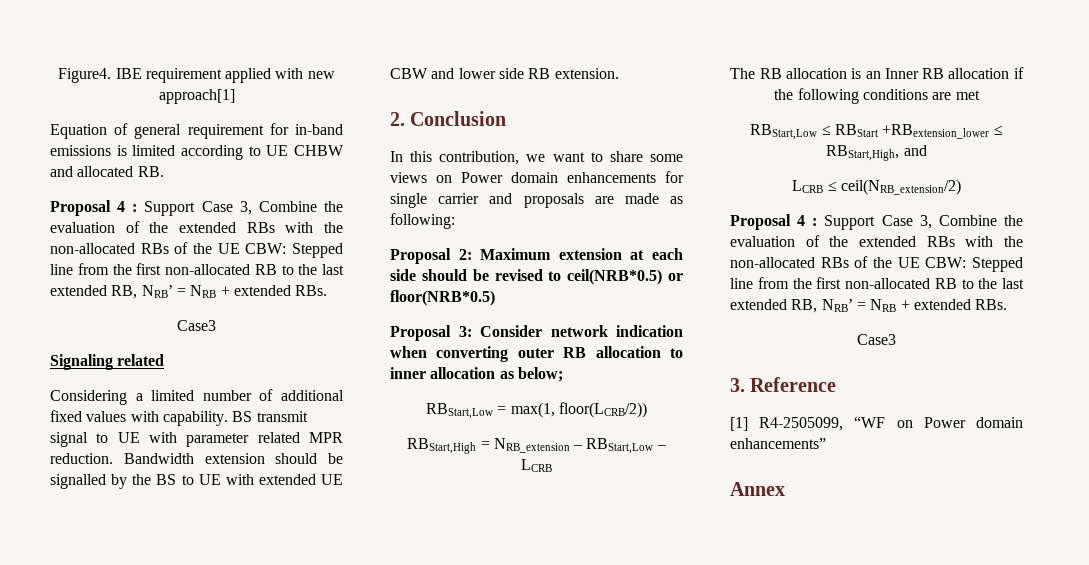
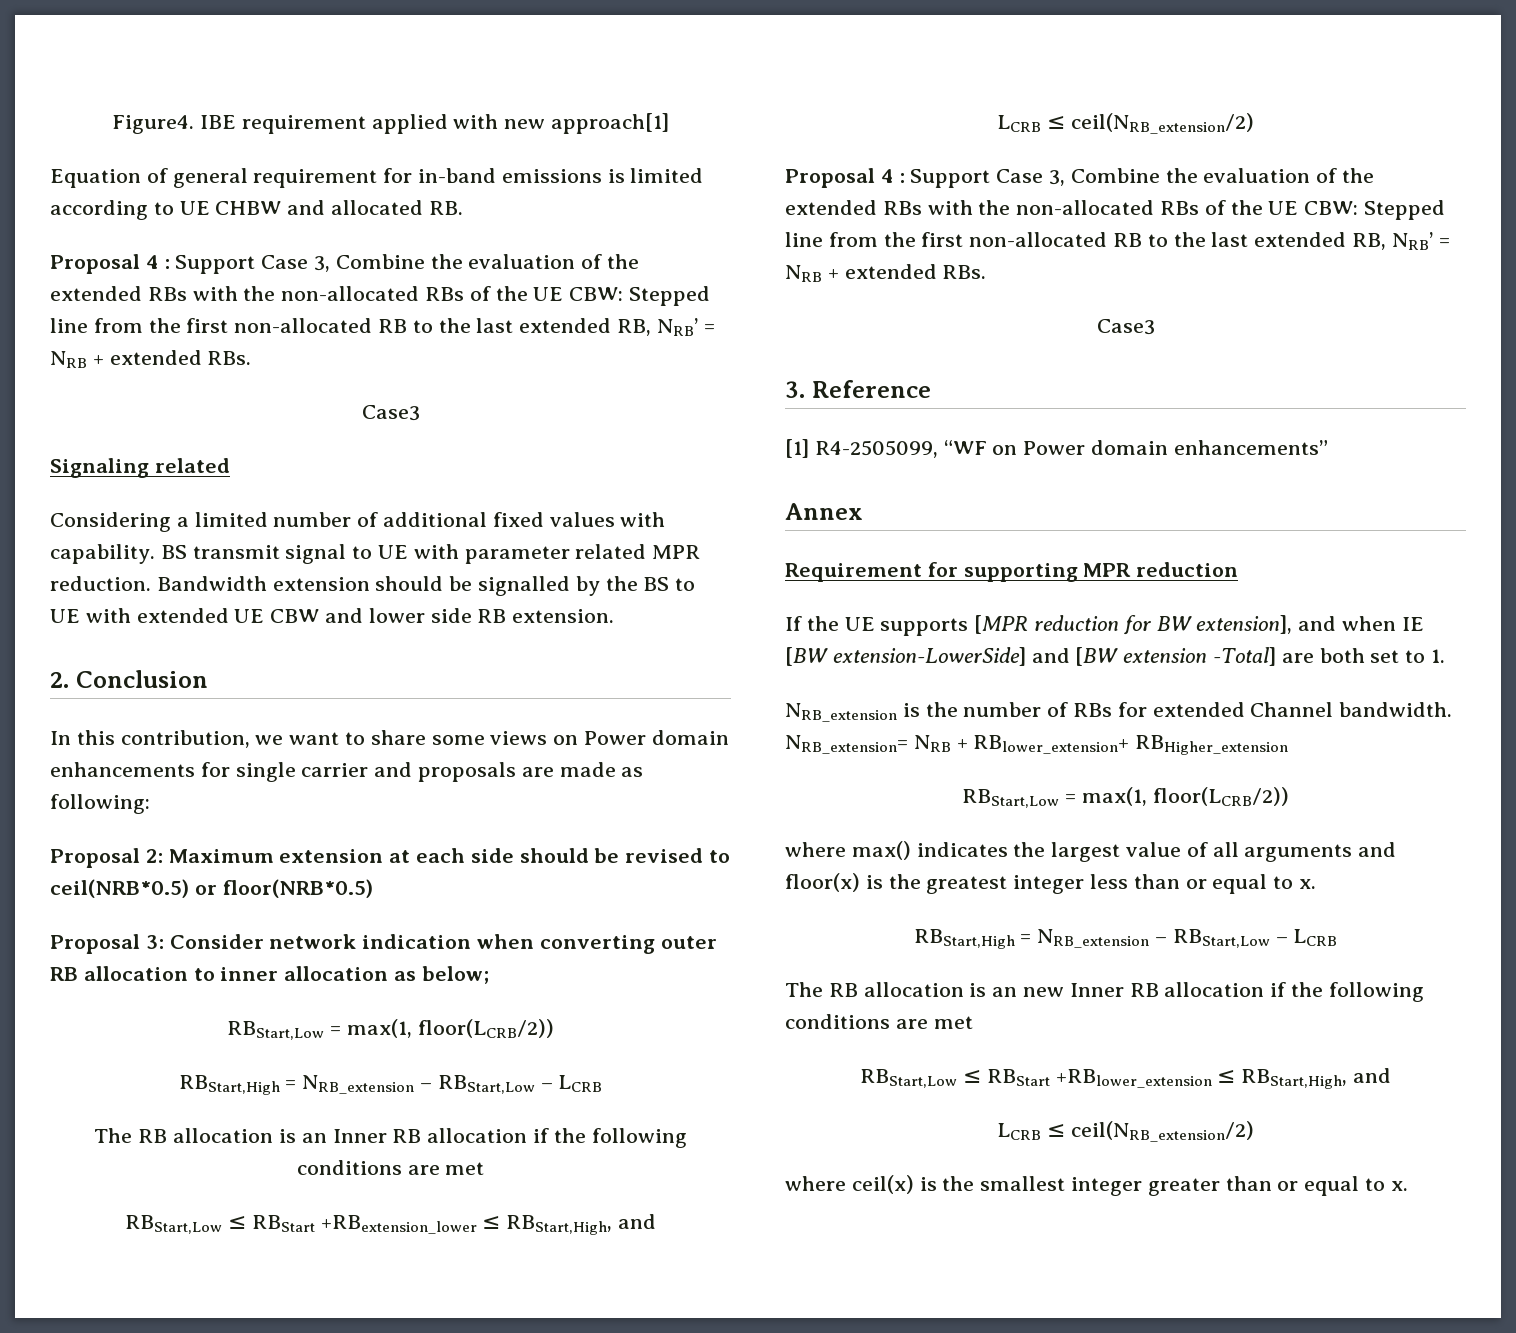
(785, 489) none -> [785,562,1239,582] [785,615,1424,636] [785,647,1446,666] [785,702,1453,722] [785,735,1289,755] [962,787,1289,808] [785,841,1397,862] [785,873,1317,894] [913,929,1338,949] [785,982,1424,1002] [785,1014,973,1029] [860,1068,1391,1089] [997,1121,1254,1142] [785,1175,1408,1196] // Requirement for supporting MPR reduction // If the UE supports [MPR reduction for BW extension], and when IE [BW extension-LowerSide] and [BW extension -Total] are both set to 1. // NRB_extension is the number of RBs for extended Channel bandwidth. NRB_extension= NRB + RBlower_extension+ RBHigher_extension // RBStart,Low = max(1, floor(LCRB/2)) // where max() indicates the largest value of all arguments and floor(x) is the greatest integer less than or equal to x. // RBStart,High = NRB_extension – RBStart,Low – LCRB // The RB allocation is an new Inner RB allocation if the following conditions are met // RBStart,Low ≤ RBStart +RBlower_extension ≤ RBStart,High, and // LCRB ≤ ceil(NRB_extension/2) // where ceil(x) is the smallest integer greater than or equal to x.

